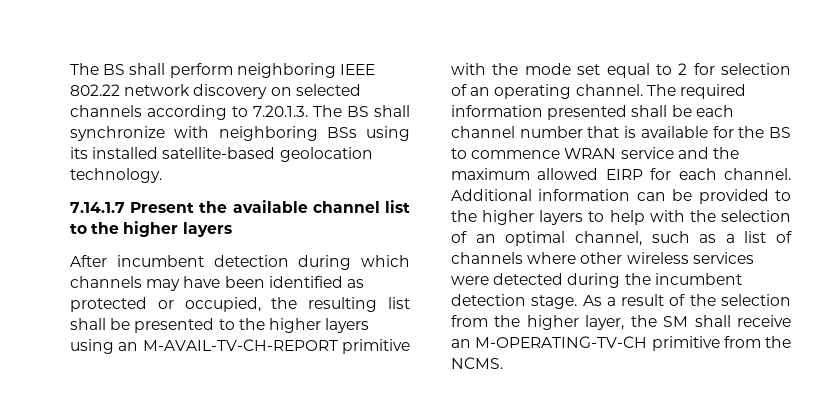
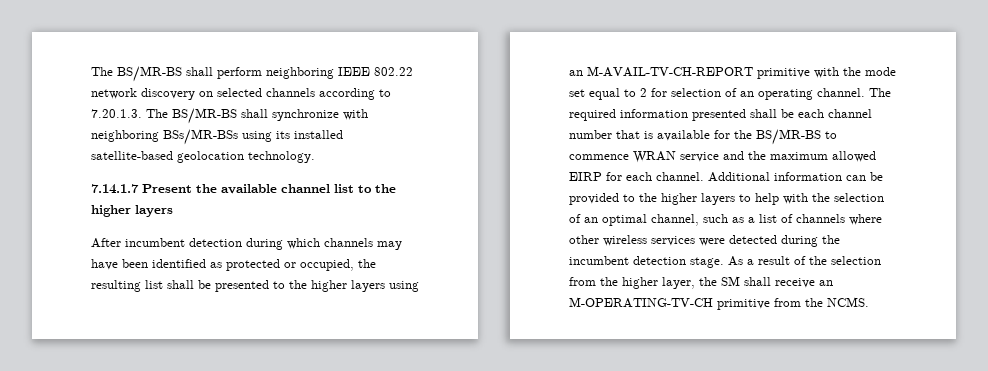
[70,63,126,75] The BS -> [91,66,182,82] The BS/MR-BS
[347,106,369,117] BS -> [172,108,237,124] BS/MR-BS
[326,127,357,138] BSs -> [163,129,238,145] BSs/MR-BSs
[769,127,791,138] BS -> [756,129,821,145] BS/MR-BS

